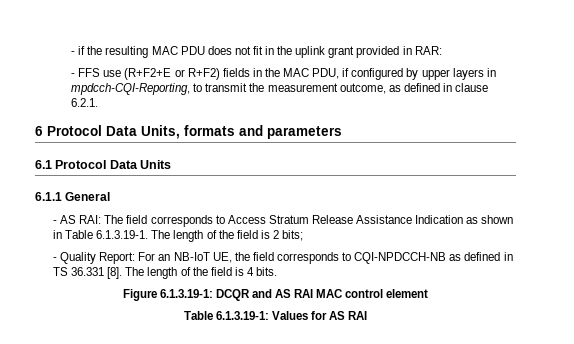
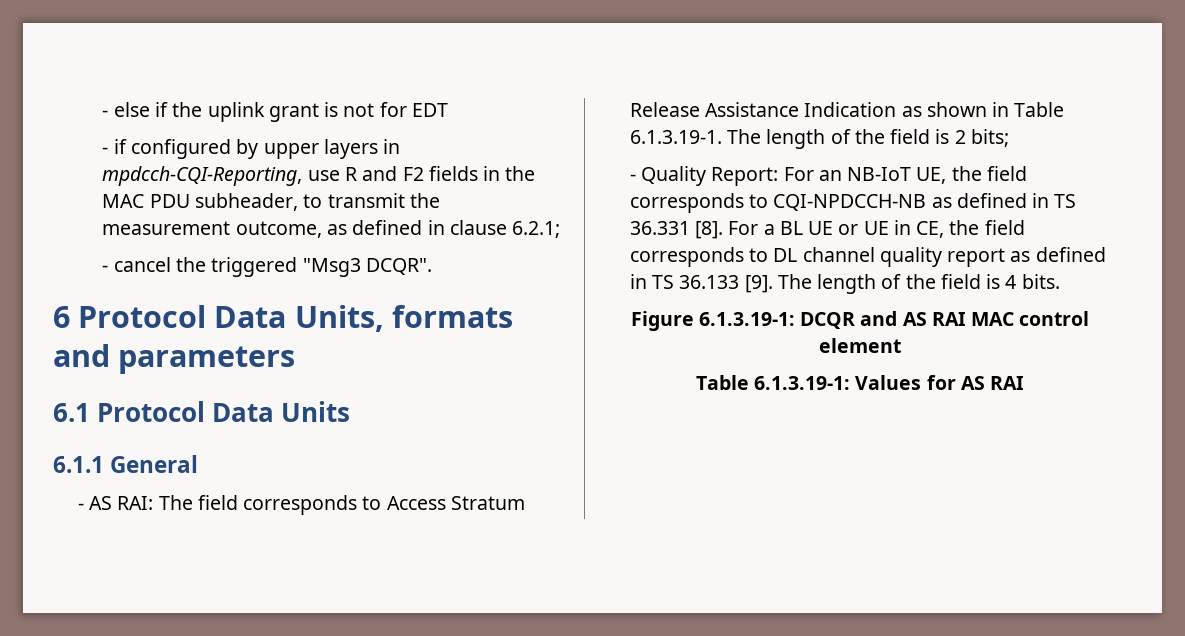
[71,51,76,55] - -> [102,102,150,117] - else
[105,46,442,58] [71,68,340,80] resulting MAC PDU does not fit in the uplink grant provided in RAR: // - FFS use (R+F2+E or R+F2) fields in the MAC PDU, -> [207,102,448,122] [102,147,109,154] uplink grant is not for EDT // -
(191, 89) none -> [307,166,536,181] [102,193,298,211] use R and F2 fields in the MAC PDU subheader,
[71,98,99,107] 6.2.1. -> [512,221,561,238] [102,257,432,277] 6.2.1; // - cancel the triggered "Msg3 DCQR".
(123, 273) none -> [728,220,1025,238] [629,247,1106,267] [629,274,773,293] For a BL UE or UE in CE, the field corresponds to DL channel quality report as defined in TS 36.133 [9].

